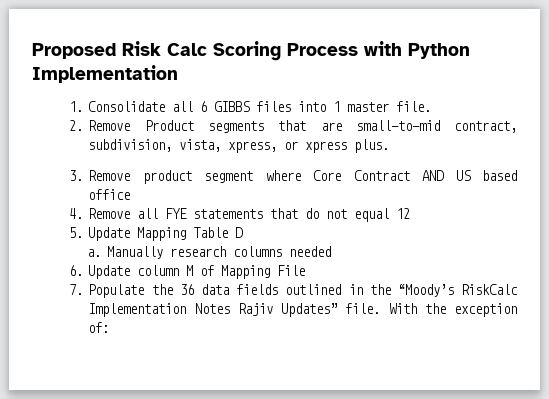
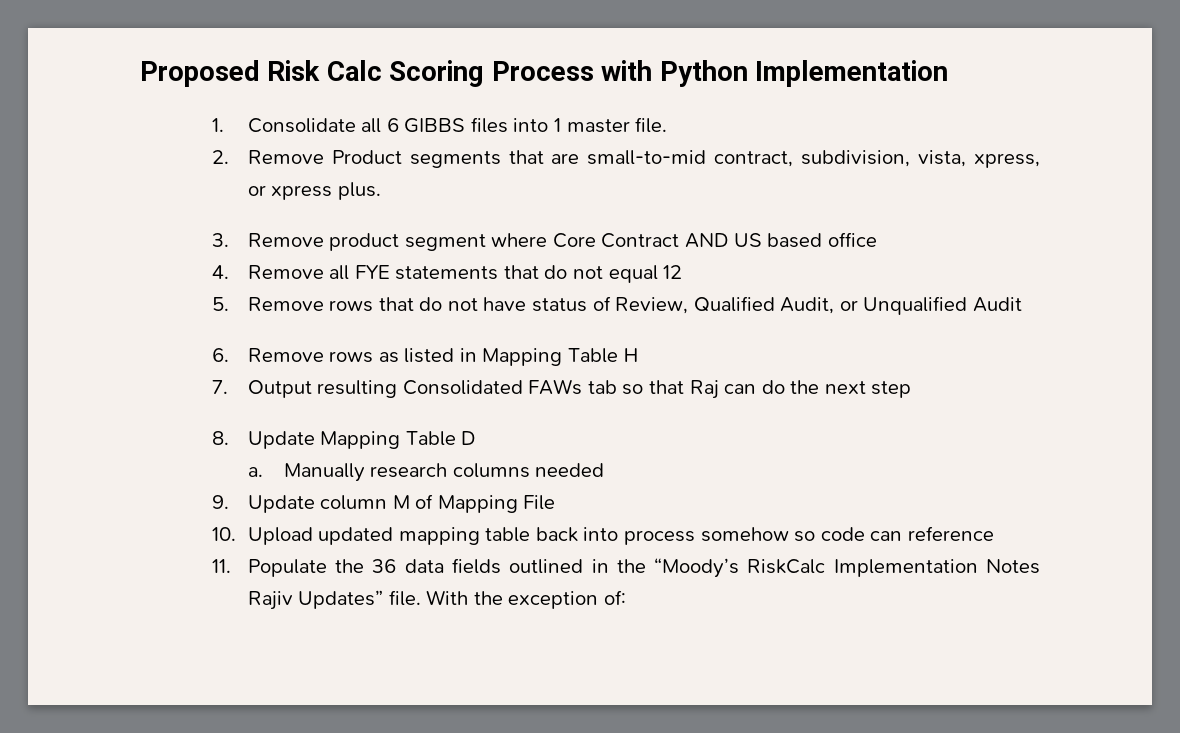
(83, 232) none -> [247,296,1022,315] [211,348,638,366] [211,379,912,399] [211,431,229,445] Remove rows that do not have status of Review, Qualified Audit, or Unqualified Audit // 6. Remove rows as listed in Mapping Table H // 7. Output resulting Consolidated FAWs tab so that Raj can do the next step // 8.
[68,265,83,276] 6. -> [211,495,229,509] 9.
[68,284,83,295] 7. -> [211,526,994,545] [211,559,231,573] 10. Upload updated mapping table back into process somehow so code can reference // 11.

